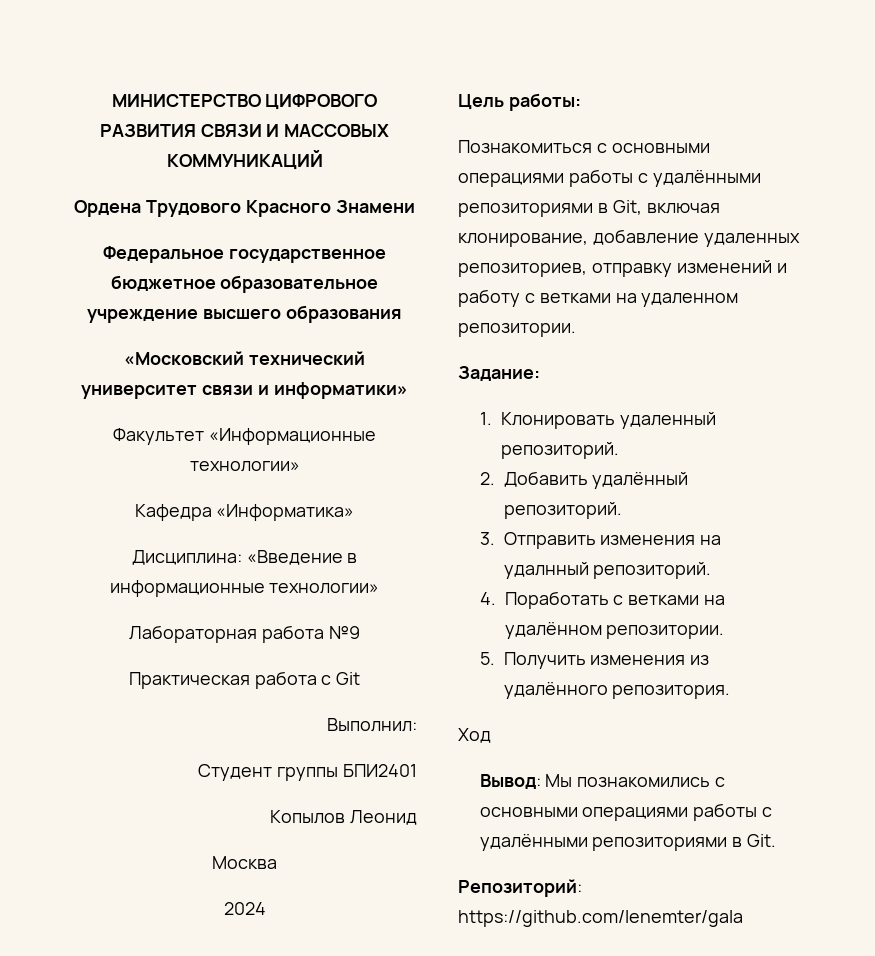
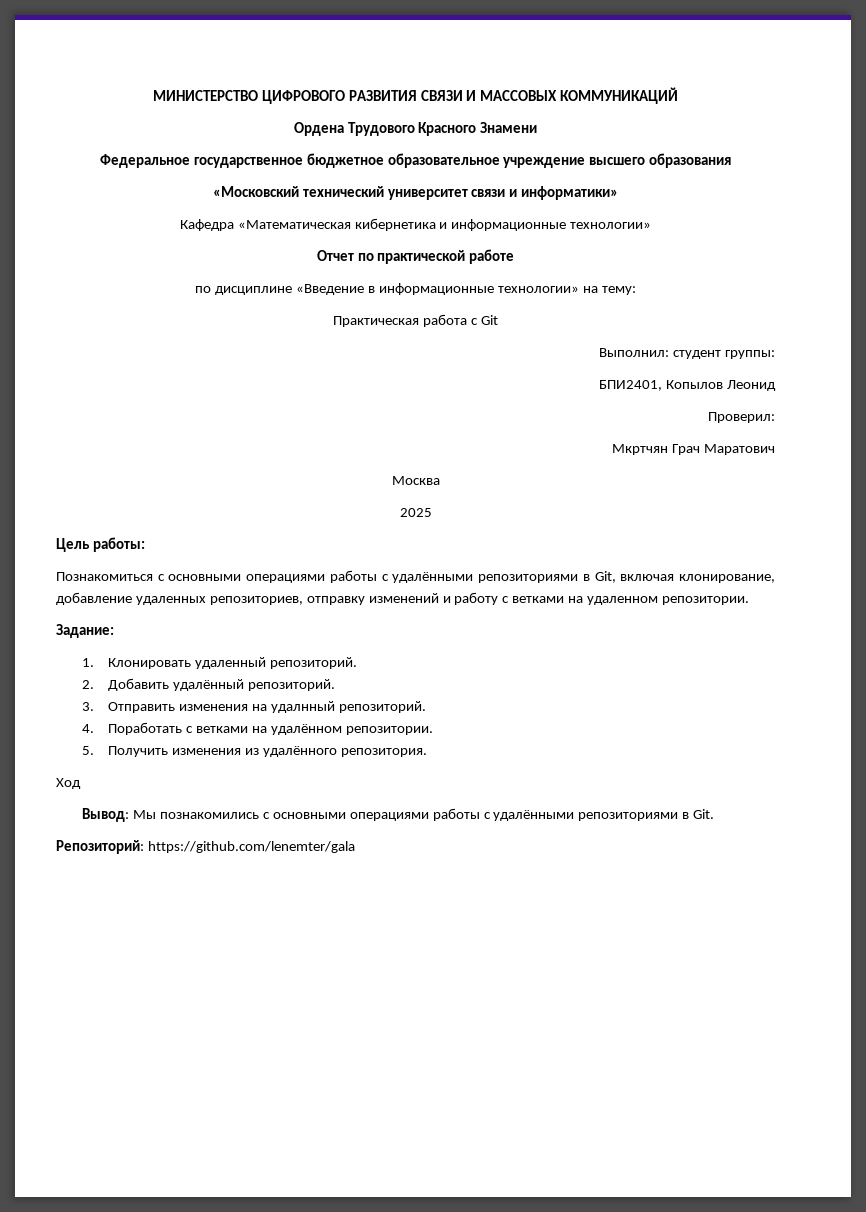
[113,428,376,445] [189,461,300,472] [134,504,355,521] [131,550,242,565] Факультет «Информационные технологии» // Кафедра «Информатика» // Дисциплина: -> [179,218,652,231] [316,249,515,264] [195,286,293,295] Кафедра «Математическая кибернетика и информационные технологии» // Отчет по практической работе // по дисциплине
[129,625,360,643] // Лабораторная работа №9 -> [582,286,636,295] на тему:
[198,764,417,781] // Студент группы БПИ2401 // -> [673,350,775,359] [599,380,663,391] студент группы: // БПИ2401,
(417, 817) none -> [708,412,775,423] [612,444,775,455] // Проверил: // Мкртчян Грач Маратович
[223,902,266,915] 2024 -> [399,508,432,517] 2025

